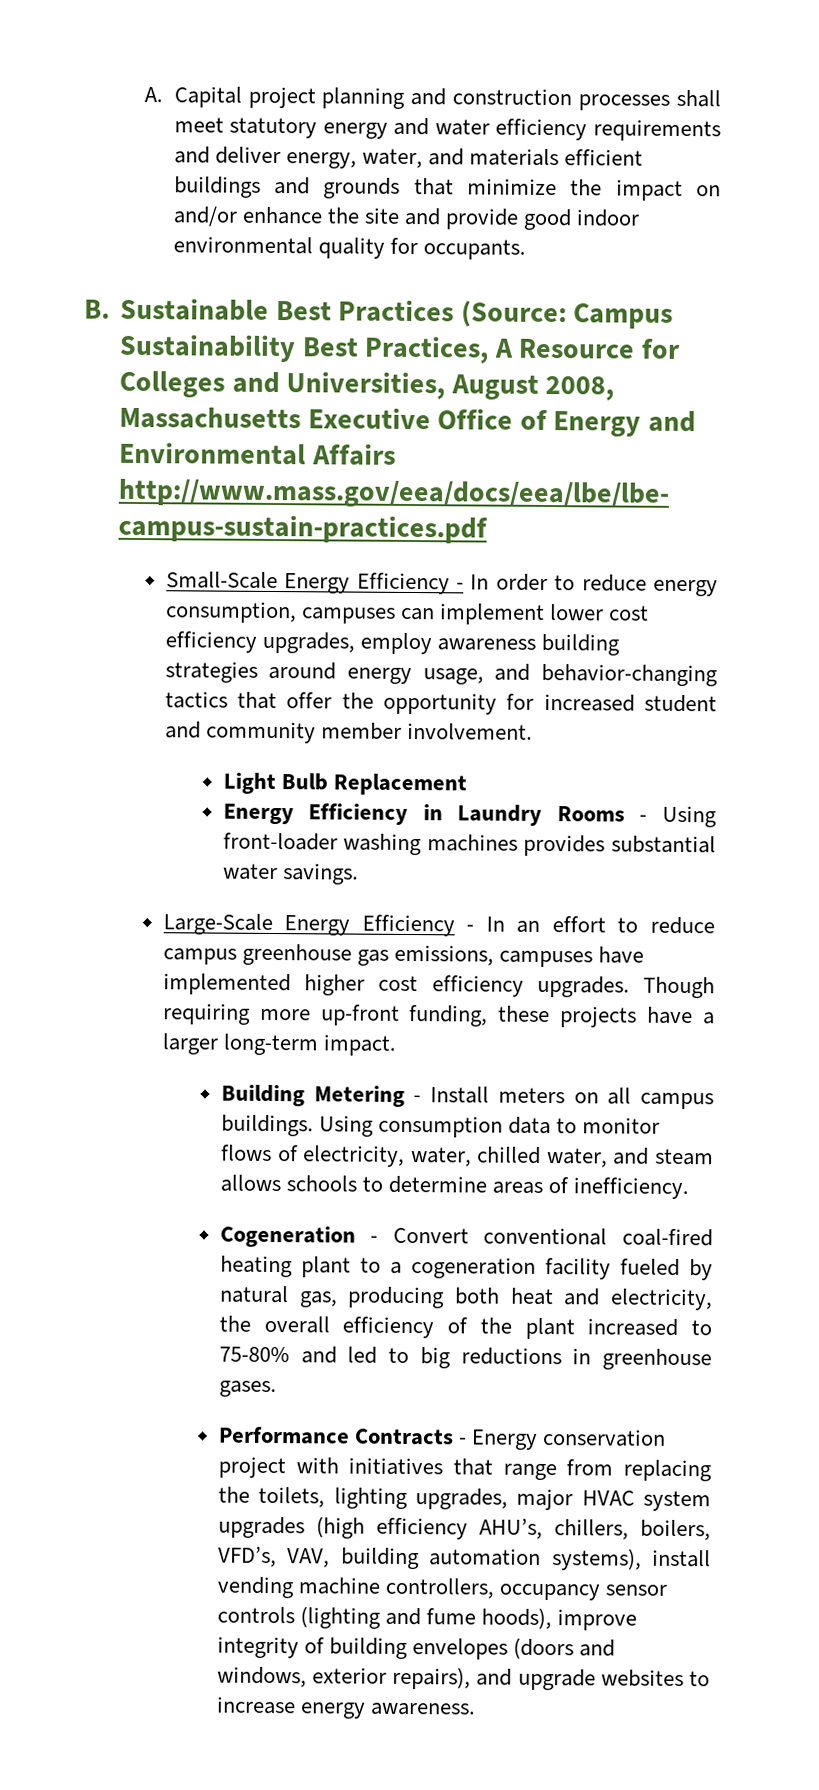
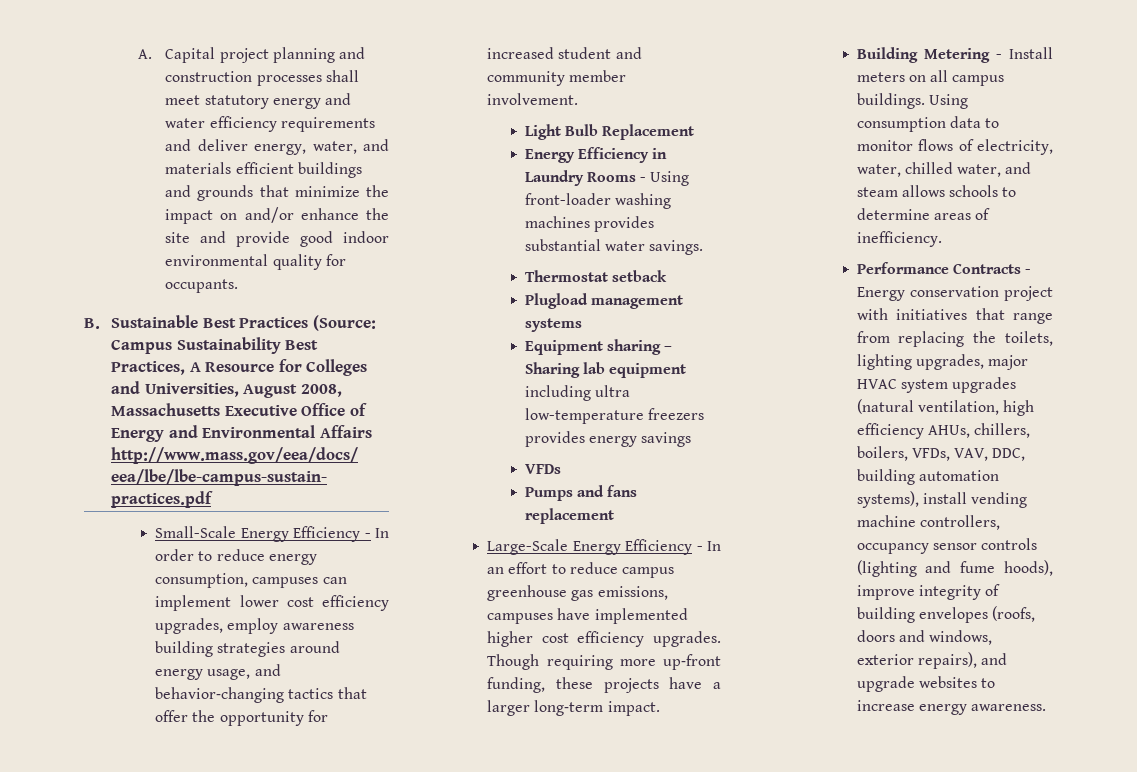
(359, 874) none -> [524,270,667,282] [524,293,683,309] [524,318,582,332] [524,339,672,355] [524,362,686,378] [524,385,630,401] [524,408,704,424] [524,431,691,447] [524,464,561,474] [524,485,637,501] [524,508,614,524] // Thermostat setback // Plugload management systems // Equipment sharing – Sharing lab equipment including ultra low-temperature freezers provides energy savings // VFDs // Pumps and fans replacement
[219,1225,713,1248] [219,1255,713,1281] [219,1285,713,1311] [218,1315,712,1340] [218,1346,712,1371] [218,1380,277,1398] // Cogeneration - Convert conventional coal-fired heating plant to a cogeneration facility fueled by natural gas, producing both heat and electricity, the overall efficiency of the plant increased to 75-80% and led to big reductions in greenhouse gases. -> (942, 239) none
[315,1516,711,1541] [217,1546,331,1568] (high efficiency AHU’s, chillers, boilers, VFD’s, VAV, -> [856,399,1034,416] [856,423,1030,439] [856,446,1026,461] (natural ventilation, high efficiency AHUs, chillers, boilers, VFDs, VAV, DDC,
[513,1637,575,1660] (doors -> [991,606,1035,622] [856,630,895,642] (roofs, doors

